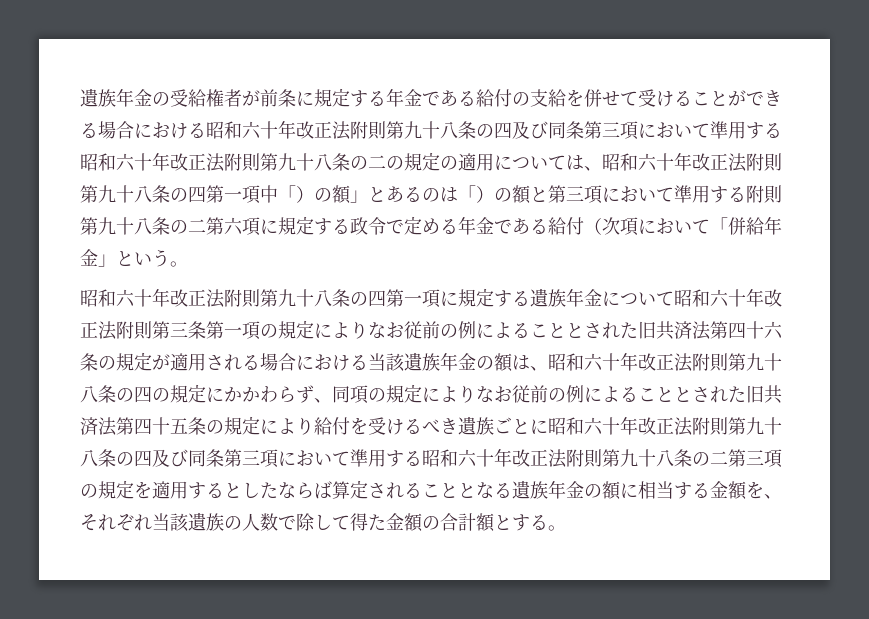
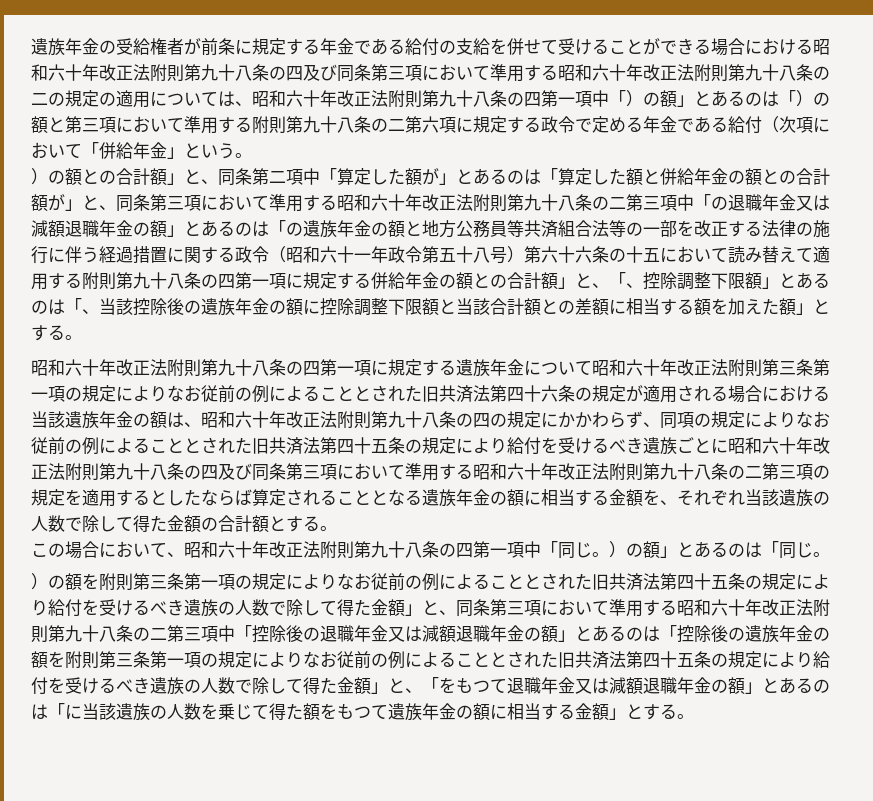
(188, 264) none -> [31,168,830,186] [31,194,830,212] [31,220,830,238] [31,246,830,264] [31,272,830,290] [31,298,830,316] [31,325,82,341] // ）の額との合計額」と、同条第二項中「算定した額が」とあるのは「算定した額と併給年金の額との合計額が」と、同条第三項において準用する昭和六十年改正法附則第九十八条の二第三項中「の退職年金又は減額退職年金の額」とあるのは「の遺族年金の額と地方公務員等共済組合法等の一部を改正する法律の施行に伴う経過措置に関する政令（昭和六十一年政令第五十八号）第六十六条の十五において読み替えて適用する附則第九十八条の四第一項に規定する併給年金の額との合計額」と、「、控除調整下限額」とあるのは「、当該控除後の遺族年金の額に控除調整下限額と当該合計額との差額に相当する額を加えた額」とする。
(566, 528) none -> [31,541,830,559] [31,573,830,591] [31,599,830,617] [31,625,830,643] [31,651,830,669] [31,677,830,695] [31,703,694,721] // この場合において、昭和六十年改正法附則第九十八条の四第一項中「同じ。）の額」とあるのは「同じ。 // ）の額を附則第三条第一項の規定によりなお従前の例によることとされた旧共済法第四十五条の規定により給付を受けるべき遺族の人数で除して得た金額」と、同条第三項において準用する昭和六十年改正法附則第九十八条の二第三項中「控除後の退職年金又は減額退職年金の額」とあるのは「控除後の遺族年金の額を附則第三条第一項の規定によりなお従前の例によることとされた旧共済法第四十五条の規定により給付を受けるべき遺族の人数で除して得た金額」と、「をもつて退職年金又は減額退職年金の額」とあるのは「に当該遺族の人数を乗じて得た額をもつて遺族年金の額に相当する金額」とする。

